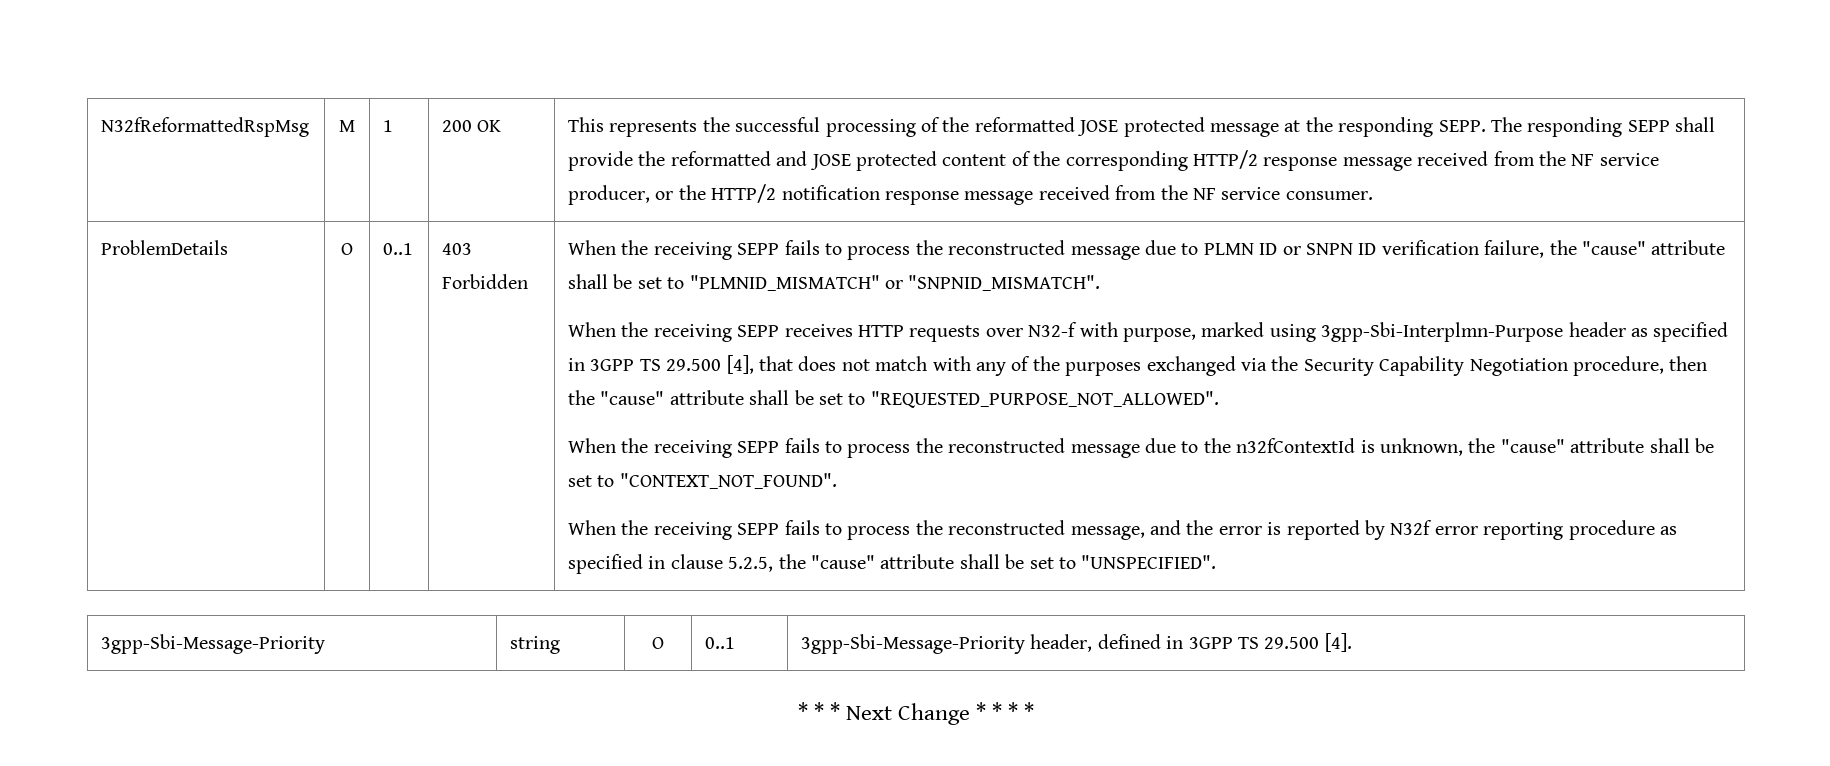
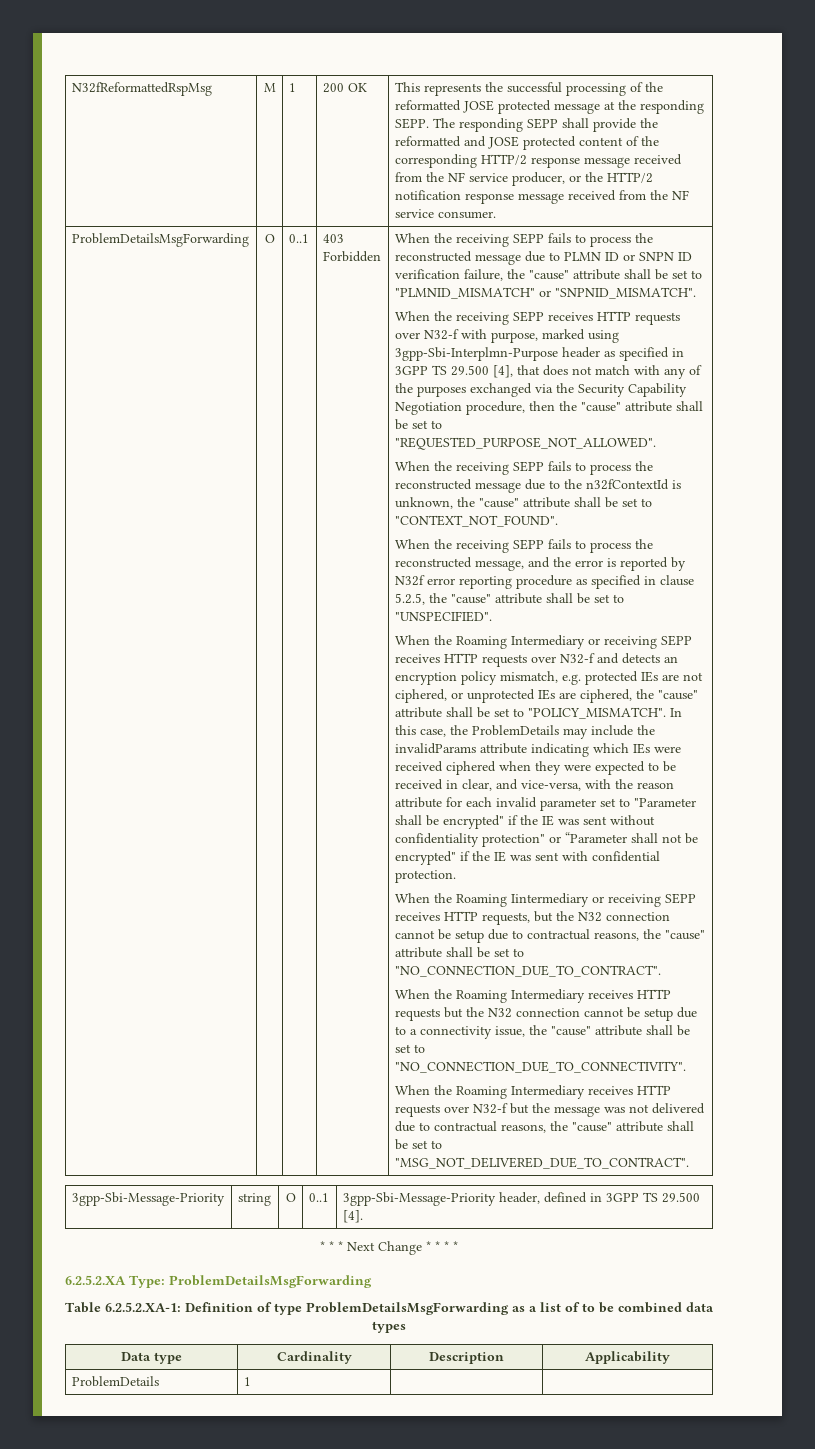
[101,240,229,255] ProblemDetails -> [71,233,249,247] ProblemDetailsMsgForwarding
(1217, 562) none -> [394,635,692,649] [394,653,678,667] [394,671,703,685] [394,689,698,703] [394,707,682,719] [394,725,655,739] [394,743,681,757] [394,761,676,775] [394,779,674,791] [394,797,696,811] [394,815,655,829] [394,832,698,847] [394,851,660,865] [394,870,456,883] [394,893,696,907] [394,911,670,925] [394,929,705,943] [394,947,524,958] [394,965,661,977] [394,989,671,1003] [394,1007,697,1021] [394,1025,690,1039] [394,1044,425,1053] [394,1061,686,1073] [394,1085,671,1099] [394,1103,705,1117] [394,1121,694,1133] [394,1139,442,1150] [394,1157,689,1169] // When the Roaming Intermediary or receiving SEPP receives HTTP requests over N32-f and detects an encryption policy mismatch, e.g. protected IEs are not ciphered, or unprotected IEs are ciphered, the "cause" attribute shall be set to "POLICY_MISMATCH". In this case, the ProblemDetails may include the invalidParams attribute indicating which IEs were received ciphered when they were expected to be received in clear, and vice-versa, with the reason attribute for each invalid parameter set to "Parameter shall be encrypted" if the IE was sent without confidentiality protection" or “Parameter shall not be encrypted" if the IE was sent with confidential protection. // When the Roaming Iintermediary or receiving SEPP receives HTTP requests, but the N32 connection cannot be setup due to contractual reasons, the "cause" attribute shall be set to "NO_CONNECTION_DUE_TO_CONTRACT". // When the Roaming Intermediary receives HTTP requests but the N32 connection cannot be setup due to a connectivity issue, the "cause" attribute shall be set to "NO_CONNECTION_DUE_TO_CONNECTIVITY". // When the Roaming Intermediary receives HTTP requests over N32-f but the message was not delivered due to contractual reasons, the "cause" attribute shall be set to "MSG_NOT_DELIVERED_DUE_TO_CONTRACT".
(1035, 711) none -> [65,1275,372,1288] [65,1302,714,1315] [372,1321,406,1333] [121,1352,182,1364] [276,1351,352,1364] [429,1352,504,1364] [585,1351,670,1364] [71,1376,159,1387] [243,1377,251,1386] // 6.2.5.2.XA Type: ProblemDetailsMsgForwarding // Table 6.2.5.2.XA-1: Definition of type ProblemDetailsMsgForwarding as a list of to be combined data types // Data type | Cardinality | Description | Applicability // ProblemDetails | 1 | |

